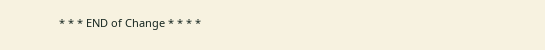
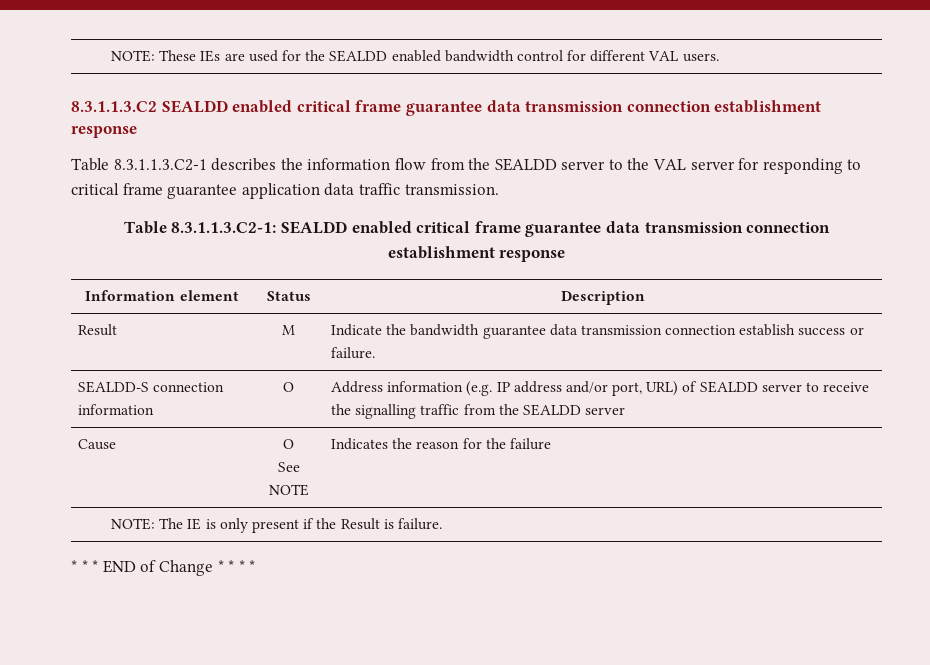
(59, 23) none -> [111,50,719,62] [71,100,822,116] [71,126,137,138] [71,158,862,174] [71,183,499,199] [123,221,831,237] [387,246,566,262] [85,290,239,301] [266,291,311,301] [561,291,645,305] [77,324,117,336] [282,325,295,335] [330,324,864,339] [330,347,375,359] [77,381,225,393] [77,404,154,415] [283,382,294,392] [330,381,870,396] [330,404,626,419] [77,439,116,450] [283,439,294,449] [277,462,300,472] [268,484,309,496] [330,438,551,450] [111,518,442,533] NOTE: These IEs are used for the SEALDD enabled bandwidth control for different VAL users. // 8.3.1.1.3.C2 SEALDD enabled critical frame guarantee data transmission connection establishment response // Table 8.3.1.1.3.C2-1 describes the information flow from the SEALDD server to the VAL server for responding to critical frame guarantee application data traffic transmission. // Table 8.3.1.1.3.C2-1: SEALDD enabled critical frame guarantee data transmission connection establishment response // Information element | Status | Description // Result | M | Indicate the bandwidth guarantee data transmission connection establish success or failure. // SEALDD-S connection information | O | Address information (e.g. IP address and/or port, URL) of SEALDD server to receive the signalling traffic from the SEALDD server // Cause | O // See NOTE | Indicates the reason for the failure // NOTE: The IE is only present if the Result is failure. //

